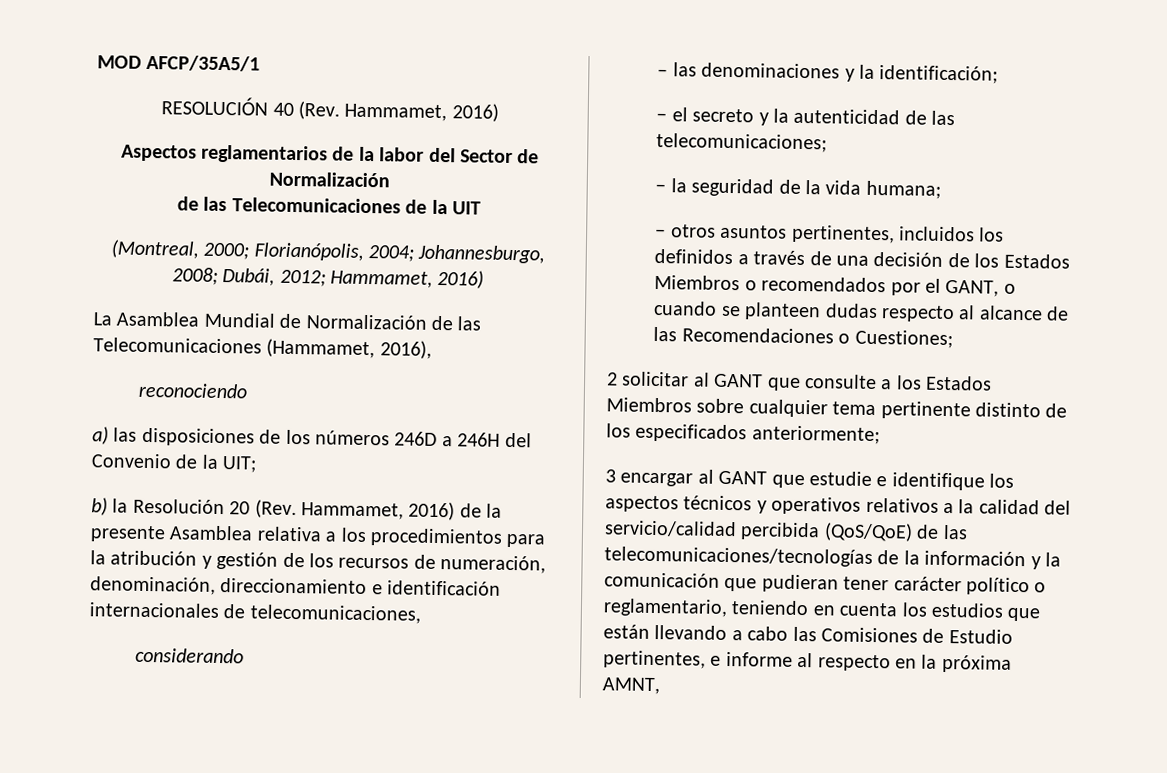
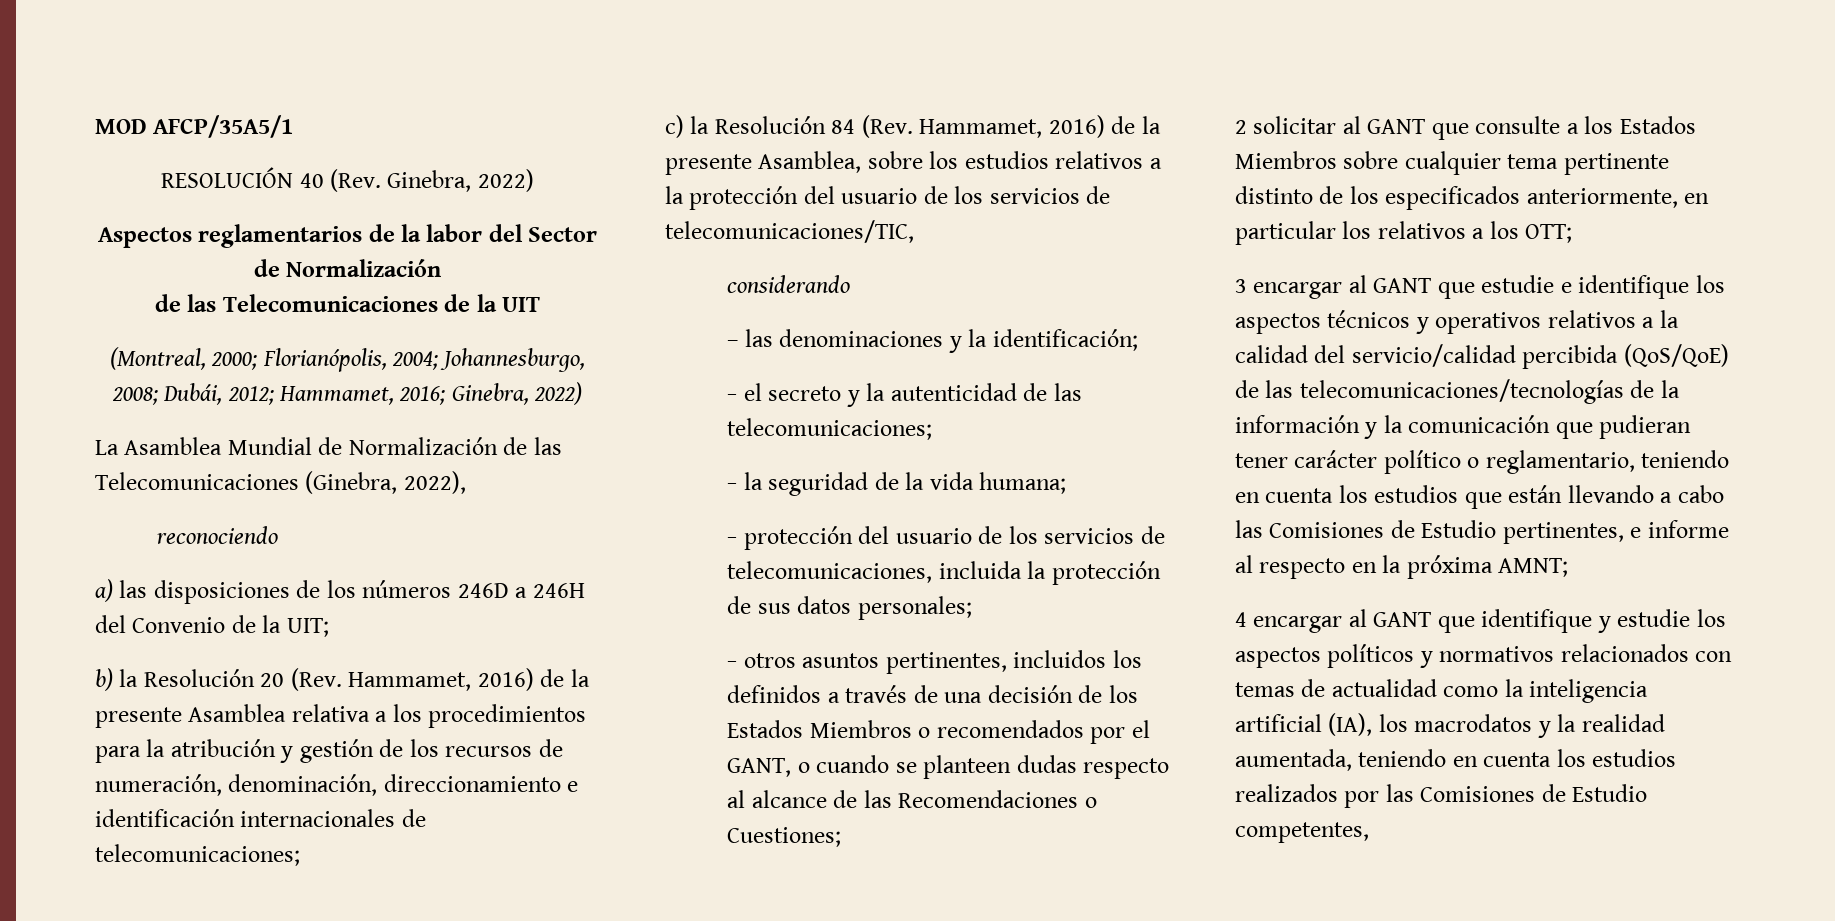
[344,103,499,122] Hammamet, 2016) -> [387,169,534,192] Ginebra, 2022)
[437,269,485,289] 2016) -> [399,382,583,405] 2016; Ginebra, 2022)
[266,338,432,359] (Hammamet, 2016), -> [305,471,466,494] (Ginebra, 2022),
[249,604,421,624] telecomunicaciones, -> [95,844,300,866] [665,115,1161,138] [665,151,1162,175] [665,186,1111,210] [665,220,914,243] telecomunicaciones; // c) la Resolución 84 (Rev. Hammamet, 2016) de la presente Asamblea, sobre los estudios relativos a la protección del usuario de los servicios de telecomunicaciones/TIC,
(941, 189) none -> [727,526,1165,550] [727,561,1161,585] [727,596,972,620] // − protección del usuario de los servicios de telecomunicaciones, incluida la protección de sus datos personales;
[751,425,880,445] anteriormente; -> [1526,188,1710,208] [1235,221,1573,245] anteriormente, en particular los relativos a los OTT;
[602,677,660,695] AMNT, -> [1498,558,1569,577] [1235,609,1726,633] [1235,644,1733,668] [1235,679,1649,703] [1235,713,1665,738] [1235,749,1677,771] [1235,784,1648,808] [1235,822,1369,843] AMNT; // 4 encargar al GANT que identifique y estudie los aspectos políticos y normativos relacionados con temas de actualidad como la inteligencia artificial (IA), los macrodatos y la realidad aumentada, teniendo en cuenta los estudios realizados por las Comisiones de Estudio competentes,

